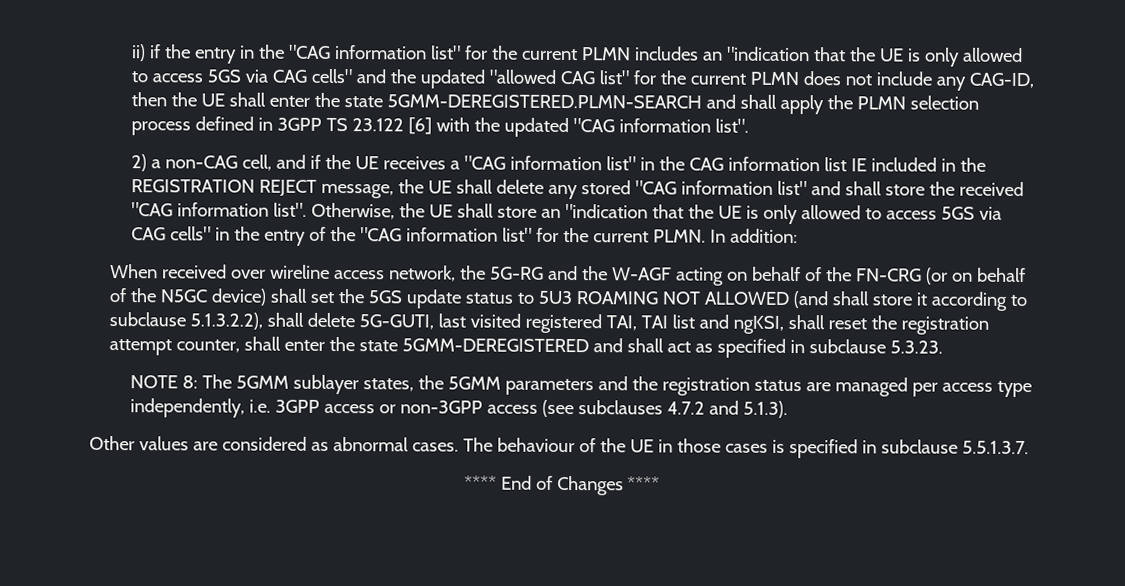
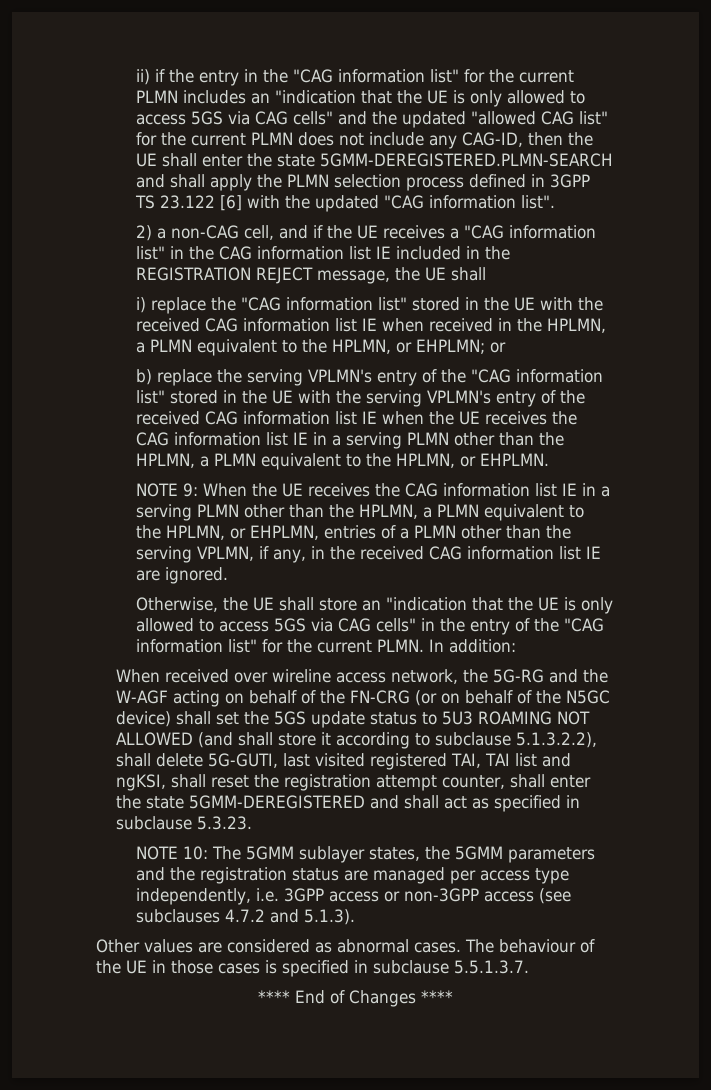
[495,179,1024,200] [130,202,307,217] delete any stored "CAG information list" and shall store the received "CAG information list". -> [136,297,604,314] [136,318,607,333] [136,339,507,356] [136,369,604,386] [136,390,586,407] [136,411,578,425] [136,432,565,449] [136,453,550,470] [136,483,611,497] [136,504,585,521] [136,525,572,540] [136,546,602,563] [136,567,229,584] // i) replace the "CAG information list" stored in the UE with the received CAG information list IE when received in the HPLMN, a PLMN equivalent to the HPLMN, or EHPLMN; or // b) replace the serving VPLMN's entry of the "CAG information list" stored in the UE with the serving VPLMN's entry of the received CAG information list IE when the UE receives the CAG information list IE in a serving PLMN other than the HPLMN, a PLMN equivalent to the HPLMN, or EHPLMN. // NOTE 9: When the UE receives the CAG information list IE in a serving PLMN other than the HPLMN, a PLMN equivalent to the HPLMN, or EHPLMN, entries of a PLMN other than the serving VPLMN, if any, in the received CAG information list IE are ignored. //
[181,375,198,389] 8: -> [183,846,209,860] 10:

